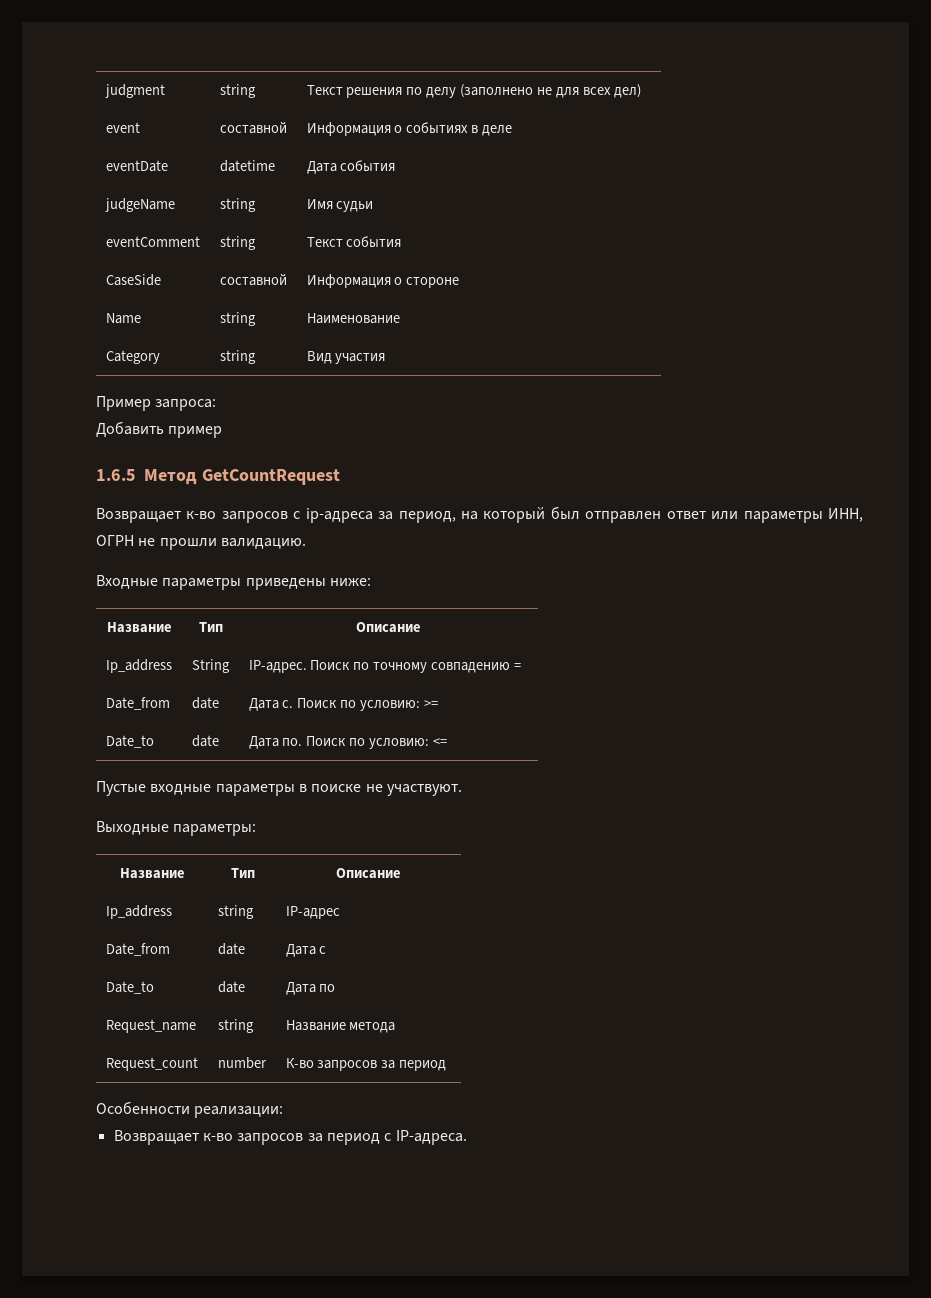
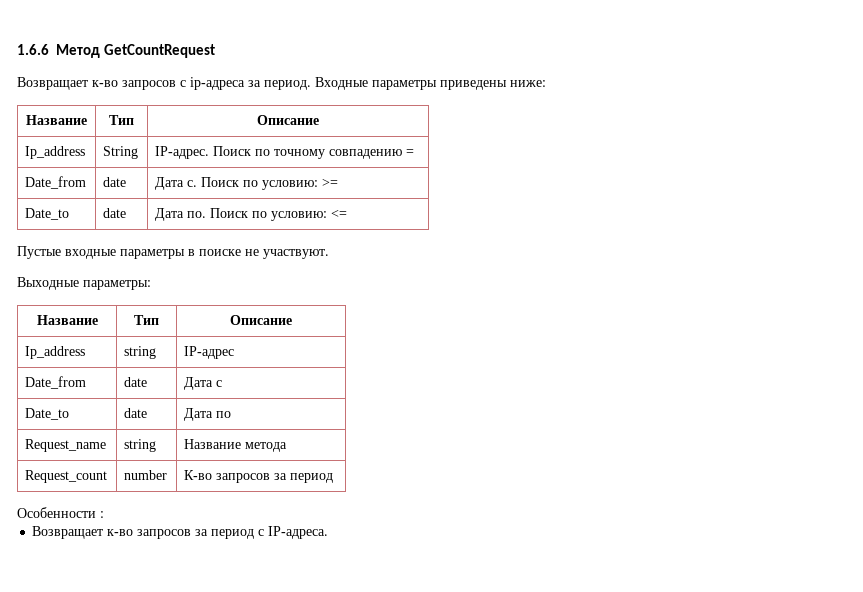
[104,84,165,98] [219,84,256,98] [306,84,641,98] [105,122,140,133] [219,121,287,134] [306,122,513,136] [105,160,168,172] [219,160,275,172] [306,160,396,174] [104,198,175,212] [219,198,256,212] [306,199,374,212] [105,236,200,247] [219,236,256,250] [306,236,402,247] [105,274,161,286] [219,273,287,286] [306,274,460,288] [105,313,141,324] [219,312,256,326] [306,313,400,324] [105,350,160,364] [219,350,256,364] [306,351,386,364] [96,396,217,411] [96,421,223,438] [96,469,136,481] judgment | string | Текст решения по делу (заполнено не для всех дел) // event | составной | Информация о событиях в деле // eventDate | datetime | Дата события // judgeName | string | Имя судьи // eventComment | string | Текст события // CaseSide | составной | Информация о стороне // Name | string | Наименование // Category | string | Вид участия // Пример запроса: // Добавить пример // 1.6.5 -> [17,44,49,55] 1.6.6
[398,506,864,523] [96,535,306,550] период, на который был отправлен ответ или параметры ИНН, ОГРН не прошли валидацию. // -> [264,80,311,90] период.
[194,1106,284,1118] реализации: -> [100,511,104,518] :

